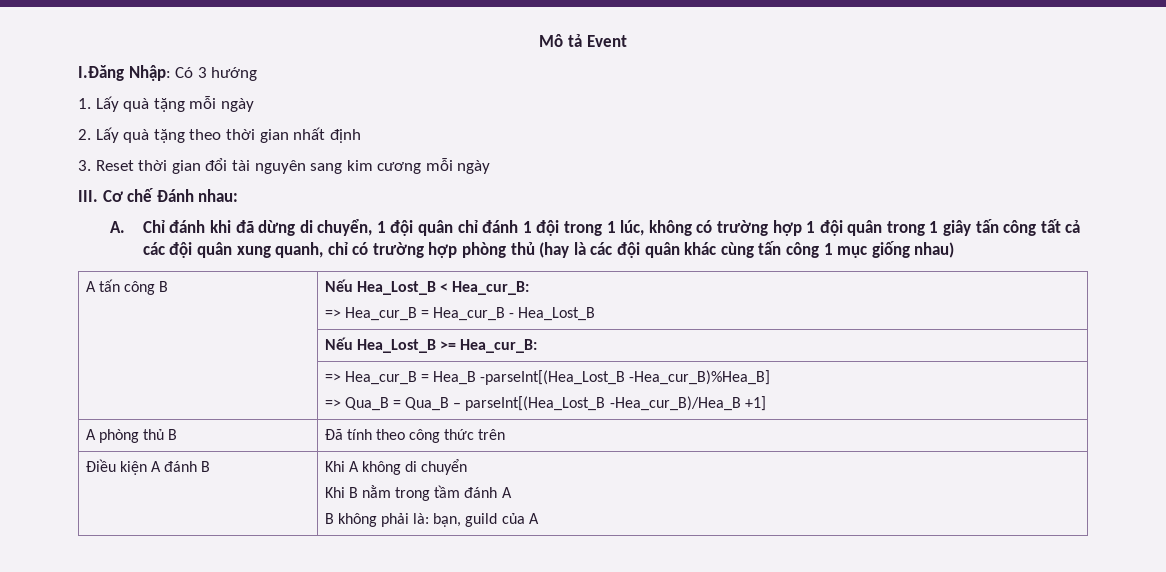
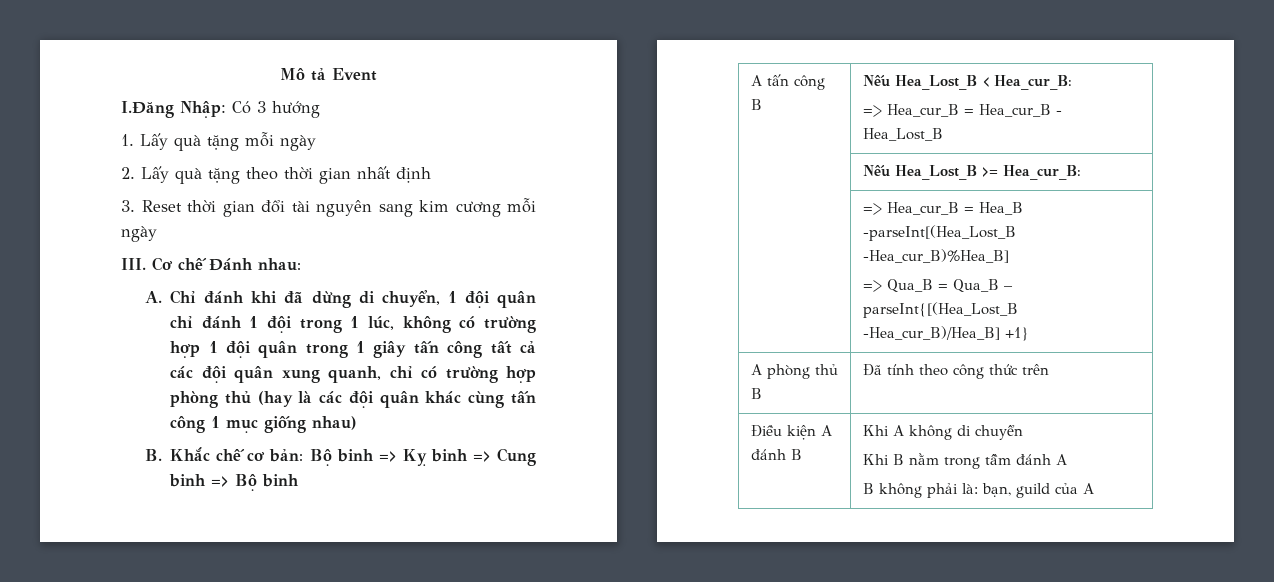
(955, 250) none -> [144,447,536,466] [169,474,300,491] // B. Khắc chế cơ bản: Bộ binh => Kỵ binh => Cung binh => Bộ binh
[465,396,766,411] parseInt[(Hea_Lost_B -Hea_cur_B)/Hea_B +1] -> [862,302,1018,318] [862,326,1029,341] parseInt{[(Hea_Lost_B -Hea_cur_B)/Hea_B] +1}

